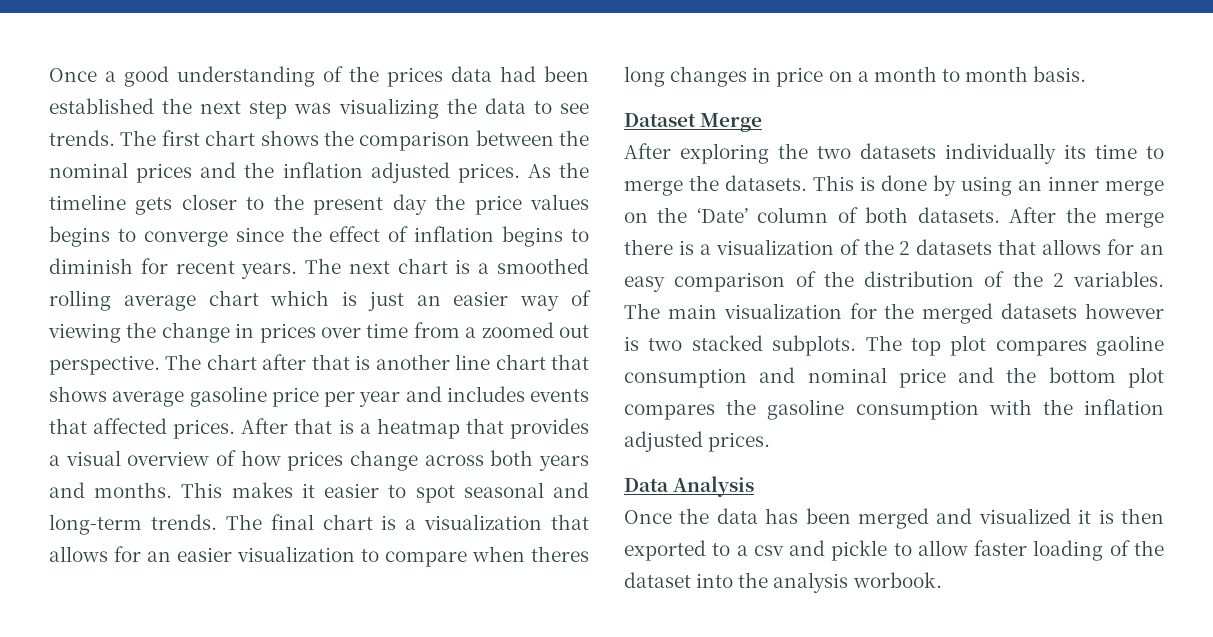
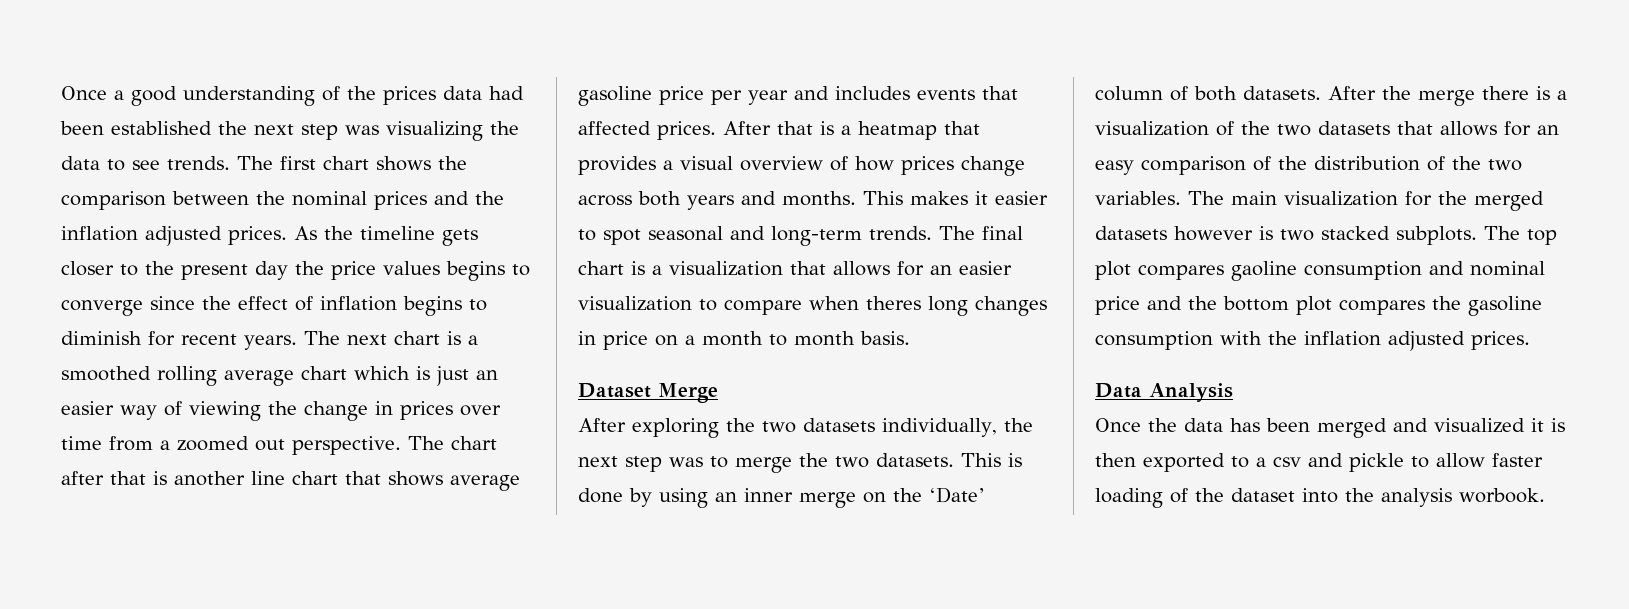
[945,143,1137,164] individually its time -> [882,418,1033,437] [578,456,703,472] individually, the next step was
(719, 183) none -> [835,456,869,468] two
[899,241,911,255] 2 -> [1277,124,1311,136] two
[1052,273,1064,287] 2 -> [1488,159,1522,171] two

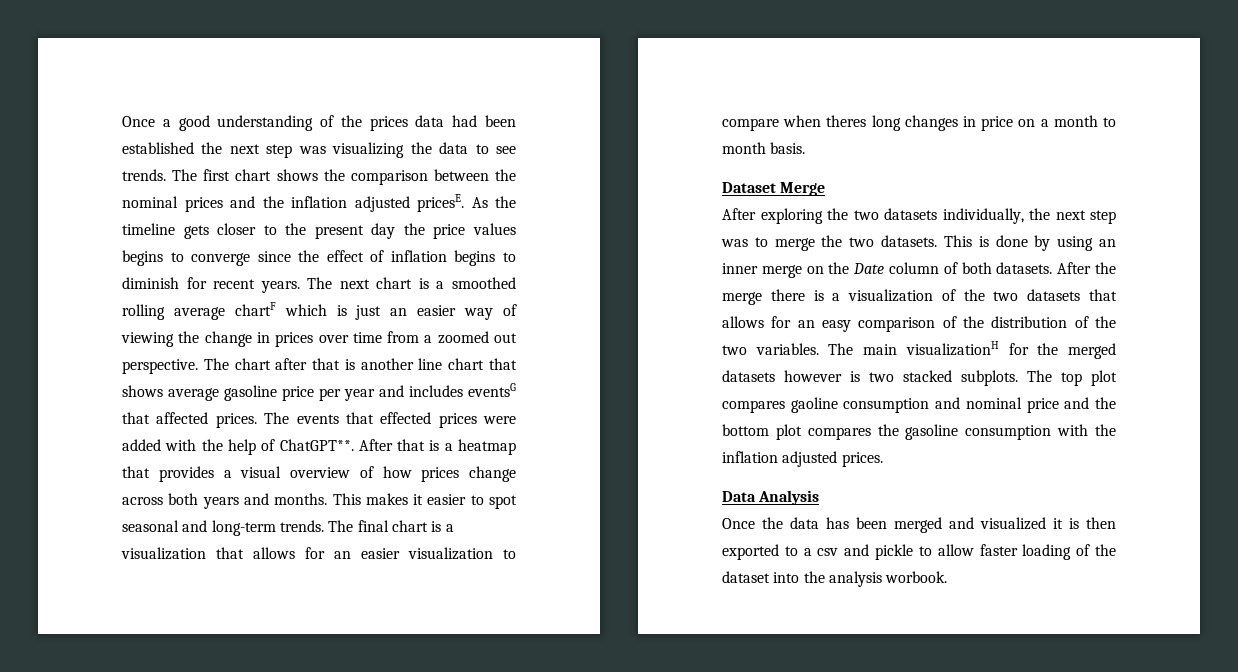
[228,226,287,245] prices. -> [417,194,464,212] pricesE.
[301,366,347,380] chart -> [234,302,276,316] chartF
[917,89,975,100] events -> [468,383,516,397] eventsG
(716, 130) none -> [264,412,516,428] [122,439,354,455] The events that effected prices were added with the help of ChatGPT**.
[929,487,985,503] ‘Date’ -> [853,263,885,274] Date
[1284,191,1398,206] visualization -> [905,341,999,356] visualizationH

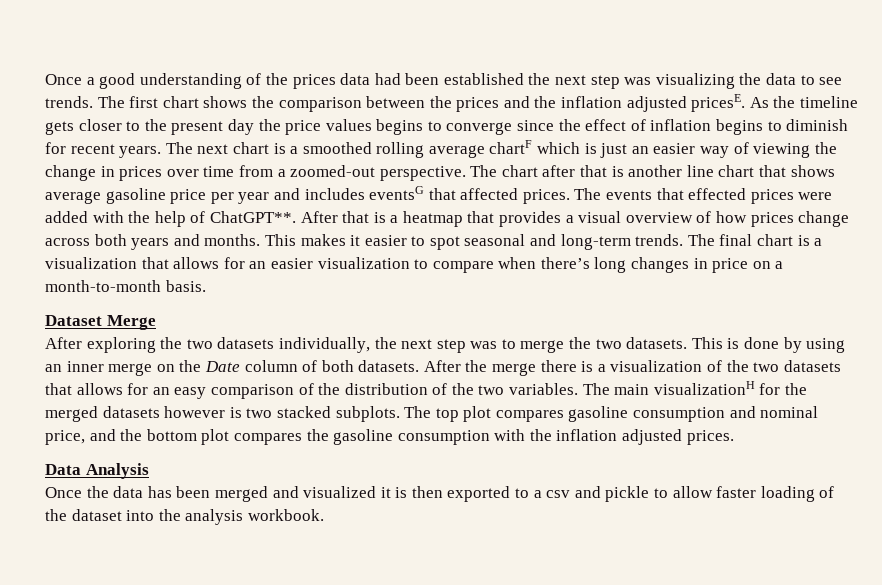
[122,196,178,208] nominal -> (452, 102) none
[437,331,518,344] zoomed out -> [290,165,376,177] zoomed-out
[826,115,867,127] theres -> [540,257,590,269] there’s
[1053,115,1116,127] [722,142,766,154] month to month -> [45,280,161,292] month-to-month
[790,397,838,413] gaoline -> [568,406,629,422] gasoline
[1026,398,1059,413] price -> [45,430,85,445] price,
[885,571,948,583] worbook. -> [247,509,324,521] workbook.

